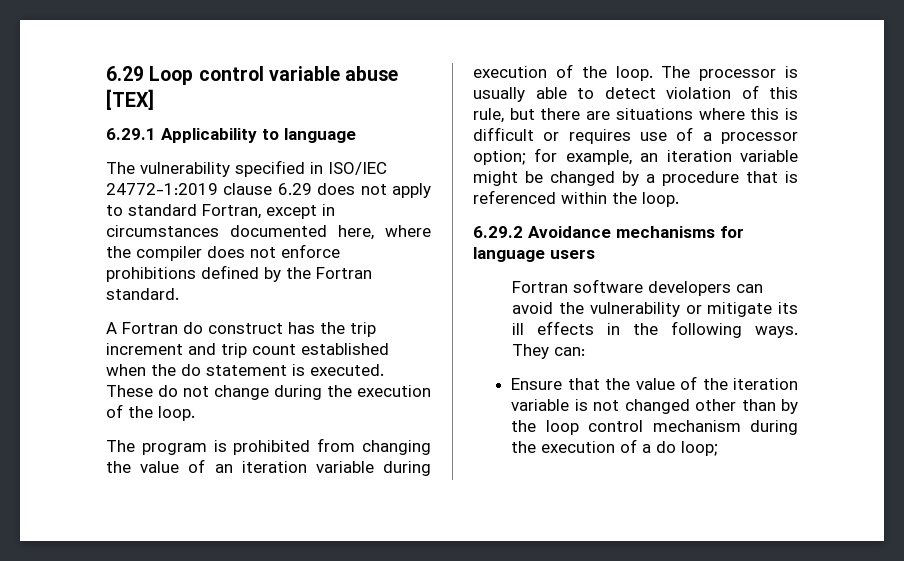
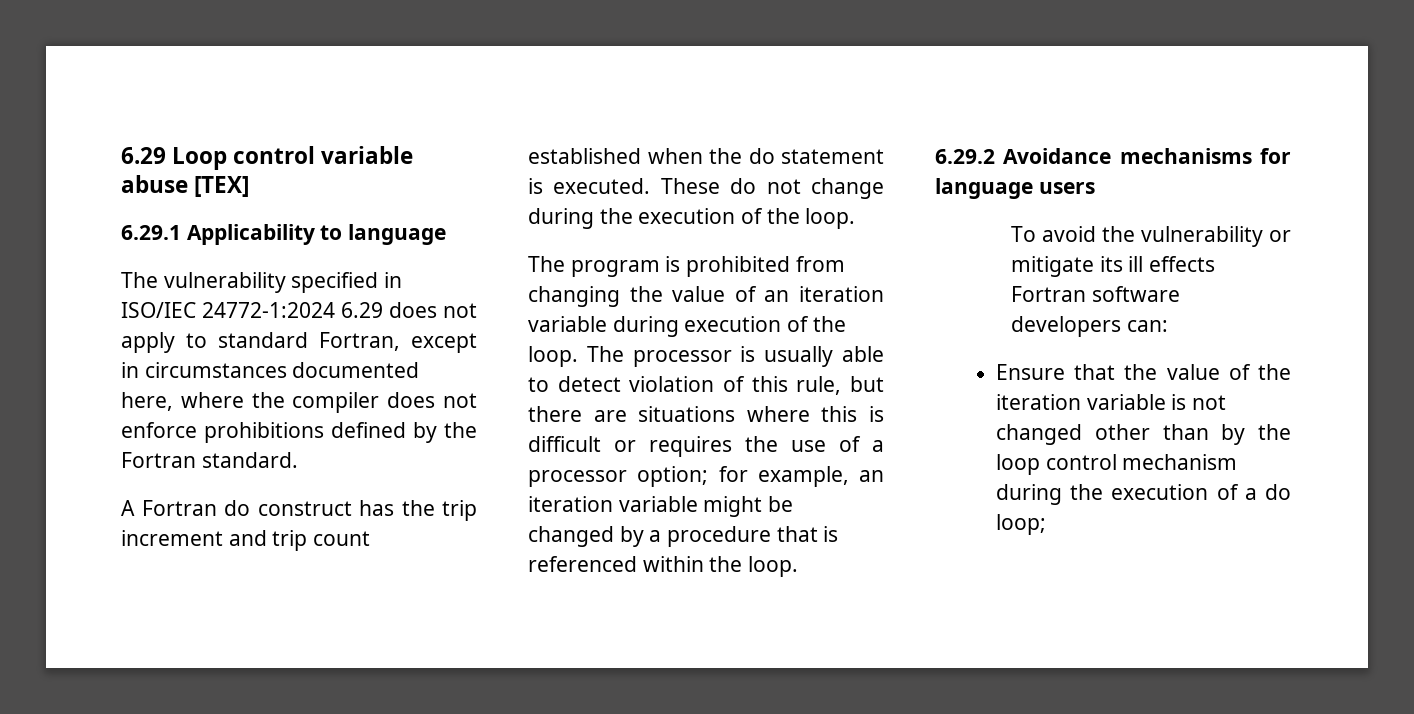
[106,183,273,195] 24772-1:2019 clause -> [202,302,335,318] 24772-1:2024
(631, 136) none -> [745,436,778,452] the
[512,279,764,296] Fortran software developers can -> [1010,226,1036,242] To
[607,321,798,338] [512,344,550,359] in the following ways. They -> [1010,286,1180,302] [1010,316,1121,337] Fortran software developers

